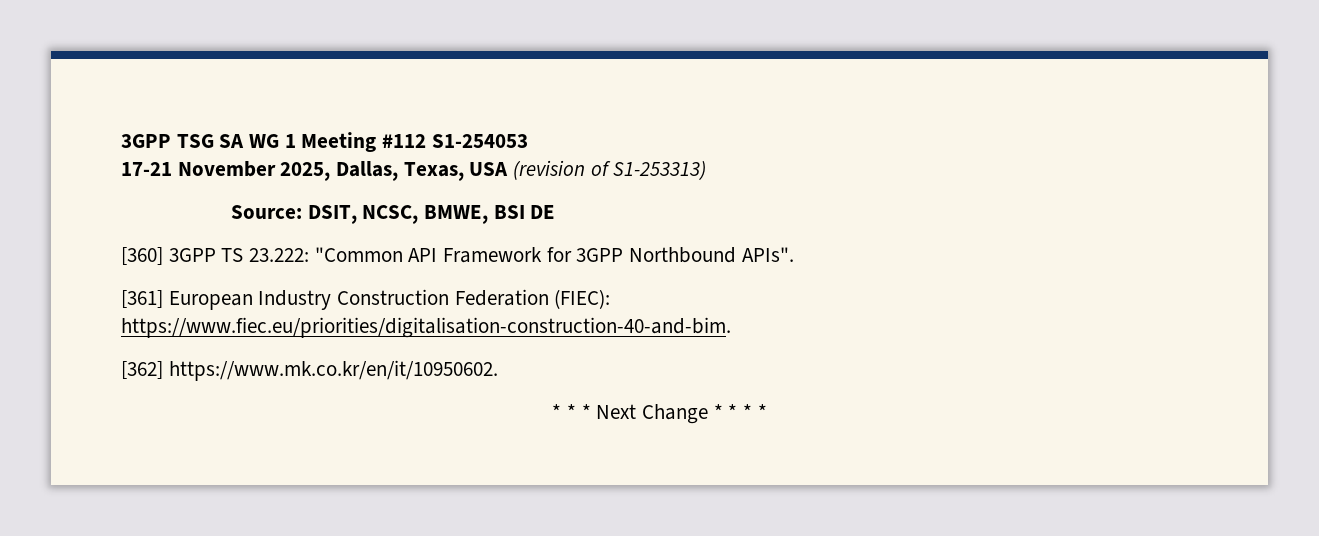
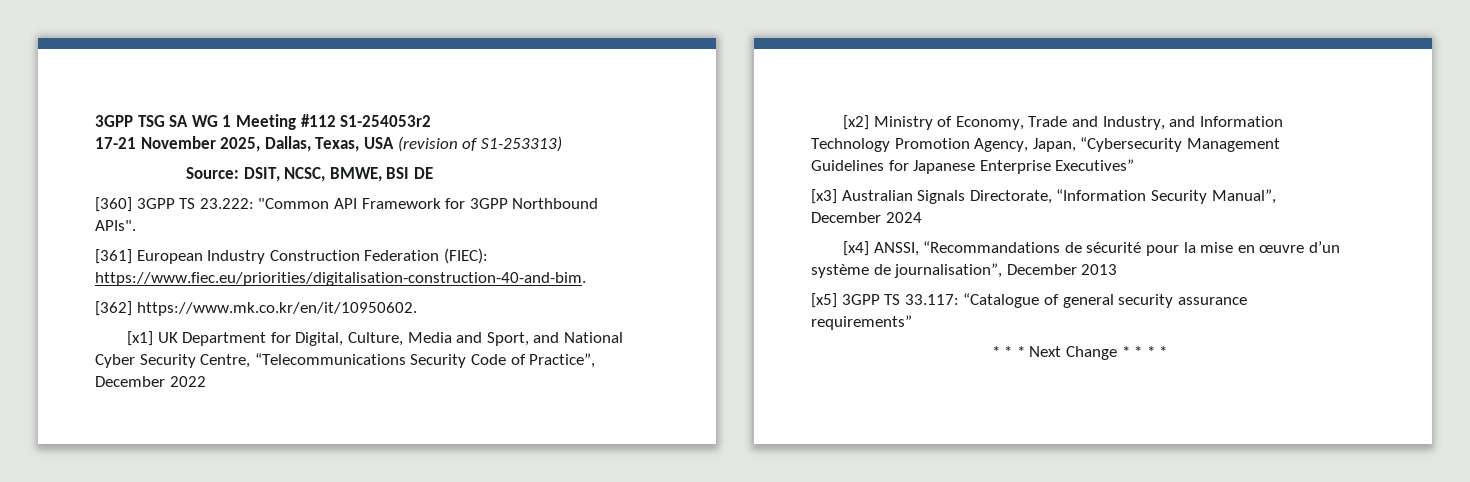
[431,134,528,148] S1-254053 -> [340,115,432,127] S1-254053r2
(498, 370) none -> [127,331,623,346] [95,353,596,368] [95,376,206,387] [843,115,1283,130] [811,137,1280,152] [811,159,1135,174] [811,189,1276,204] [811,212,922,223] [843,241,1340,256] [811,263,1118,278] [811,293,1247,308] [811,315,912,330] // [x1] UK Department for Digital, Culture, Media and Sport, and National Cyber Security Centre, “Telecommunications Security Code of Practice”, December 2022 // [x2] Ministry of Economy, Trade and Industry, and Information Technology Promotion Agency, Japan, “Cybersecurity Management Guidelines for Japanese Enterprise Executives” // [x3] Australian Signals Directorate, “Information Security Manual”, December 2024 // [x4] ANSSI, “Recommandations de sécurité pour la mise en œuvre d’un système de journalisation”, December 2013 // [x5] 3GPP TS 33.117: “Catalogue of general security assurance requirements”

